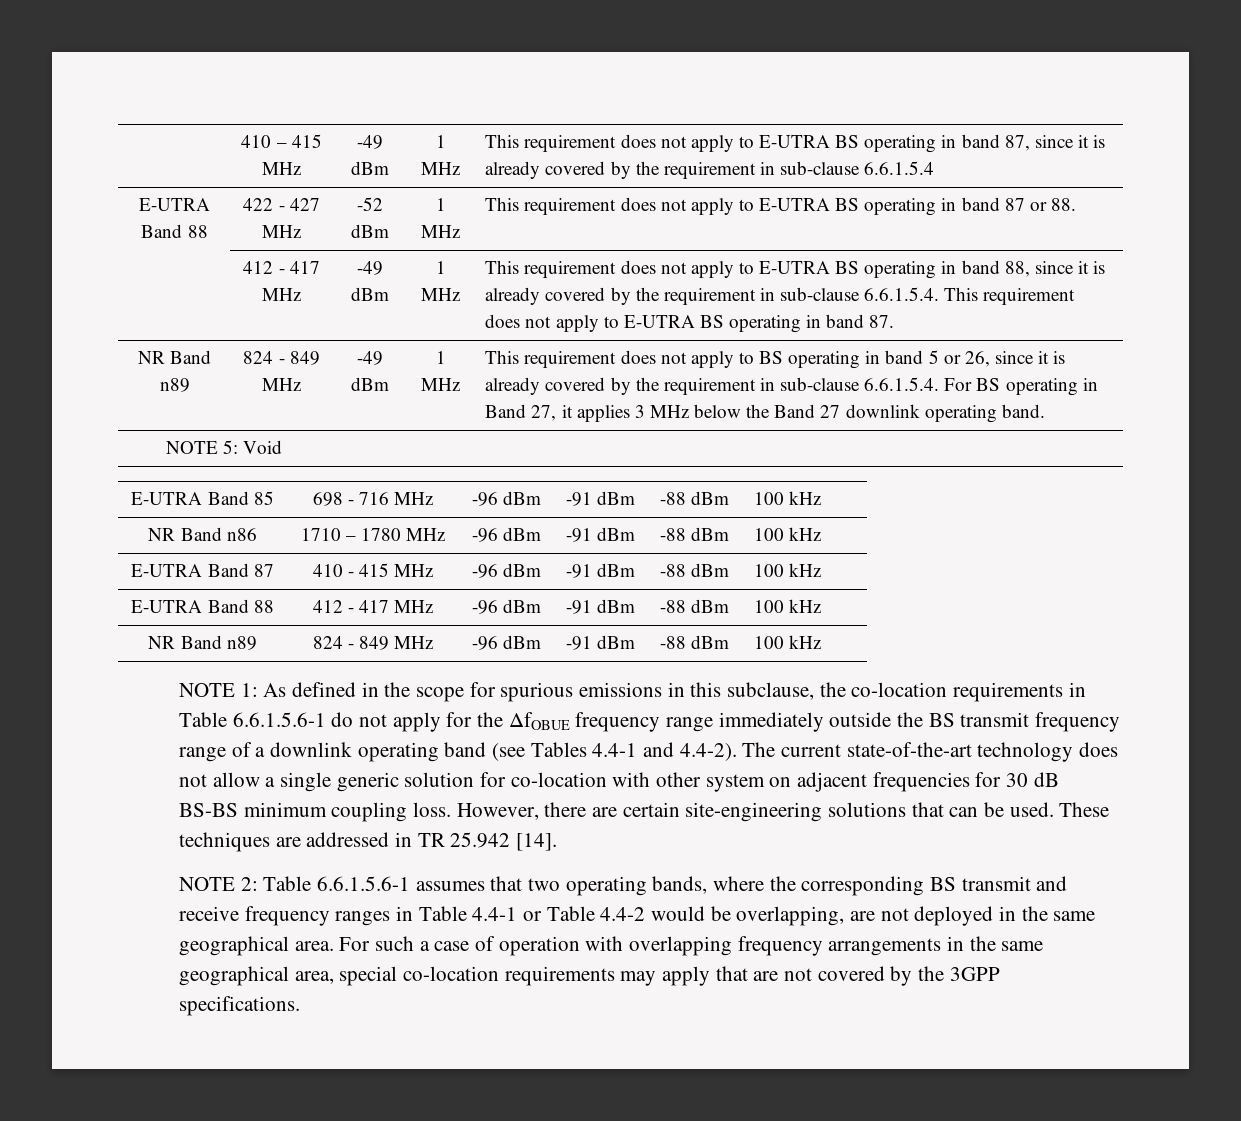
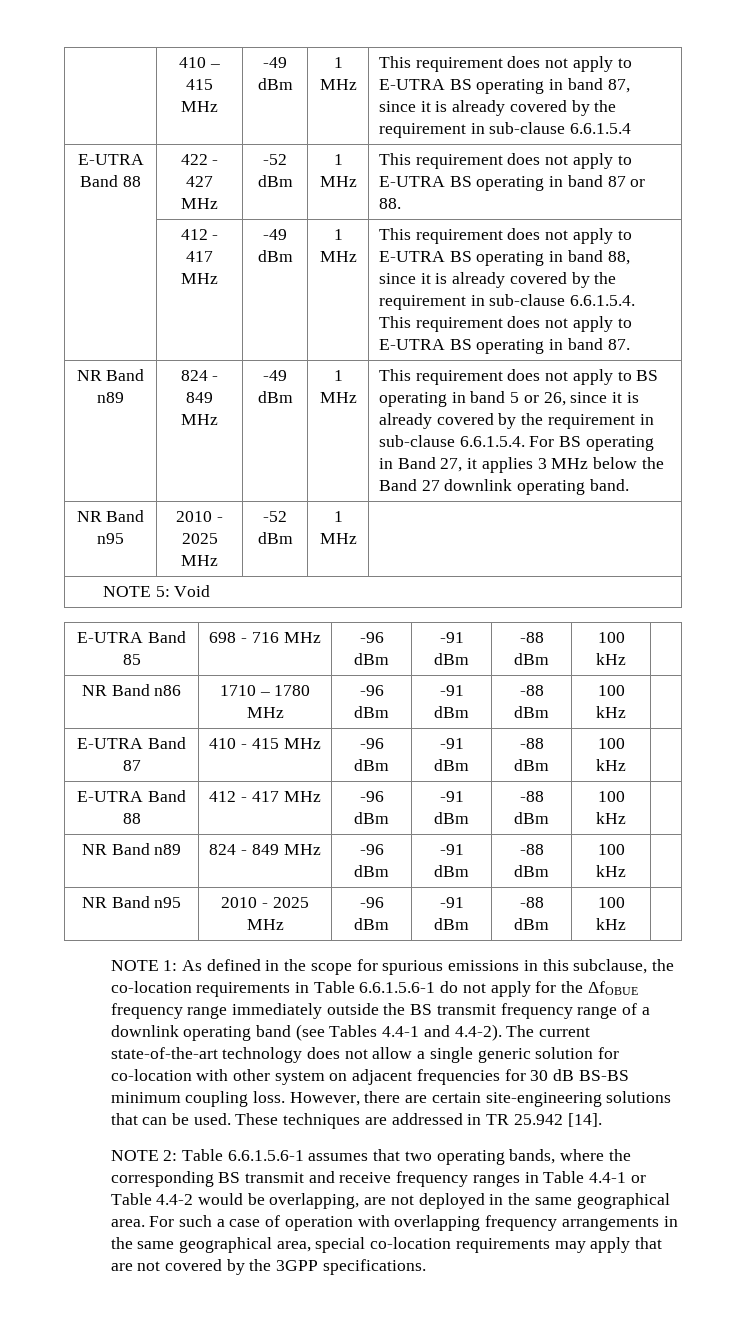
(1045, 411) none -> [76,510,145,522] [97,533,124,544] [176,511,223,522] [181,533,218,544] [181,555,218,566] [263,511,287,522] [257,532,293,544] [333,511,343,522] [319,533,357,544] // NR Band n95 | 2010 - 2025 MHz | -52 dBm | 1 MHz |
(822, 642) none -> [81,896,182,908] [221,897,309,908] [246,919,284,930] [359,897,384,908] [354,918,389,930] [439,897,464,908] [434,918,469,930] [519,897,544,908] [514,918,549,930] [597,897,625,908] [596,918,626,930] // NR Band n95 | 2010 - 2025 MHz | -96 dBm | -91 dBm | -88 dBm | 100 kHz |

